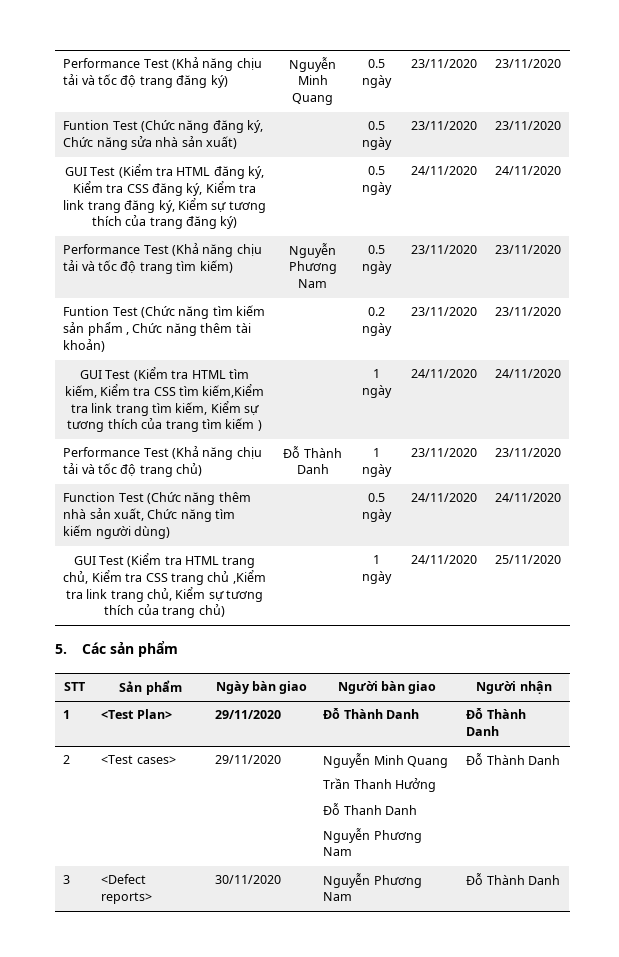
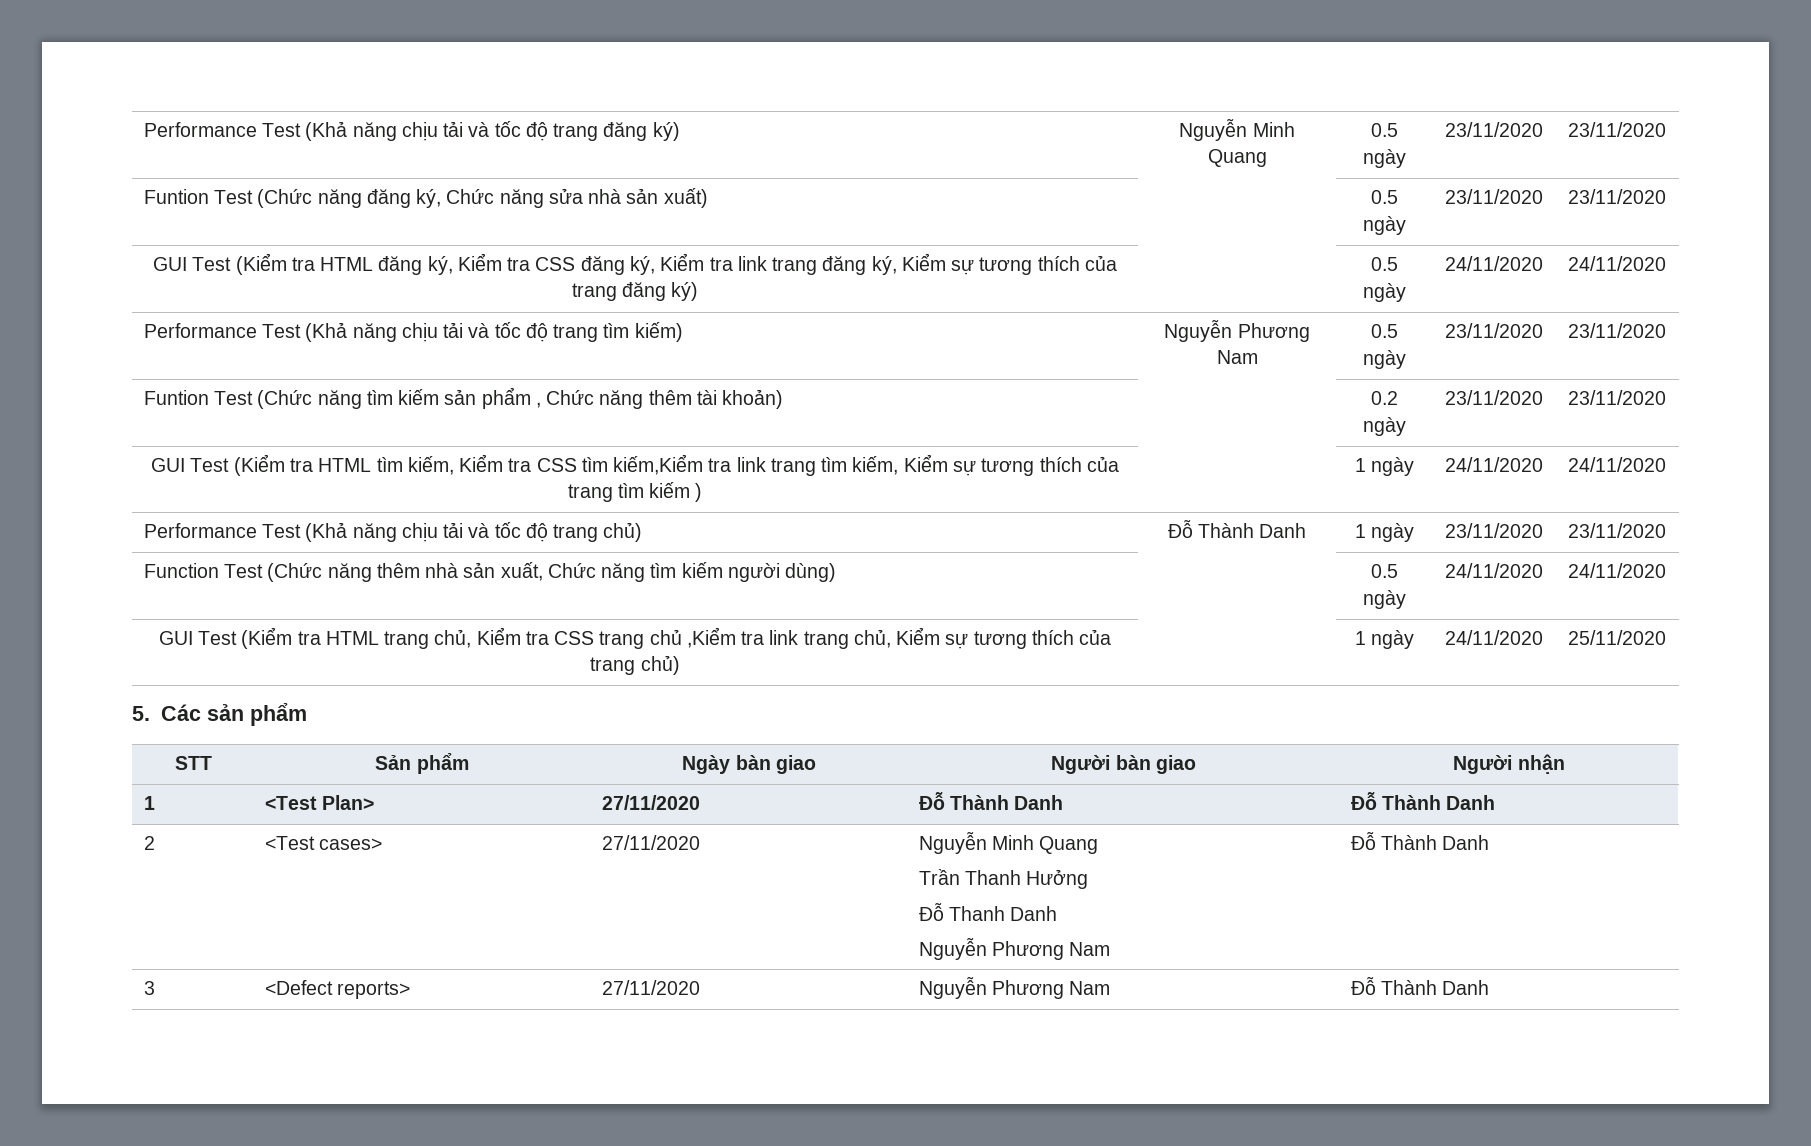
[215,710,282,719] 29/11/2020 -> [601,795,700,810] 27/11/2020
[215,755,282,764] 29/11/2020 -> [601,835,700,850] 27/11/2020
[215,875,282,884] 30/11/2020 -> [601,980,700,995] 27/11/2020

